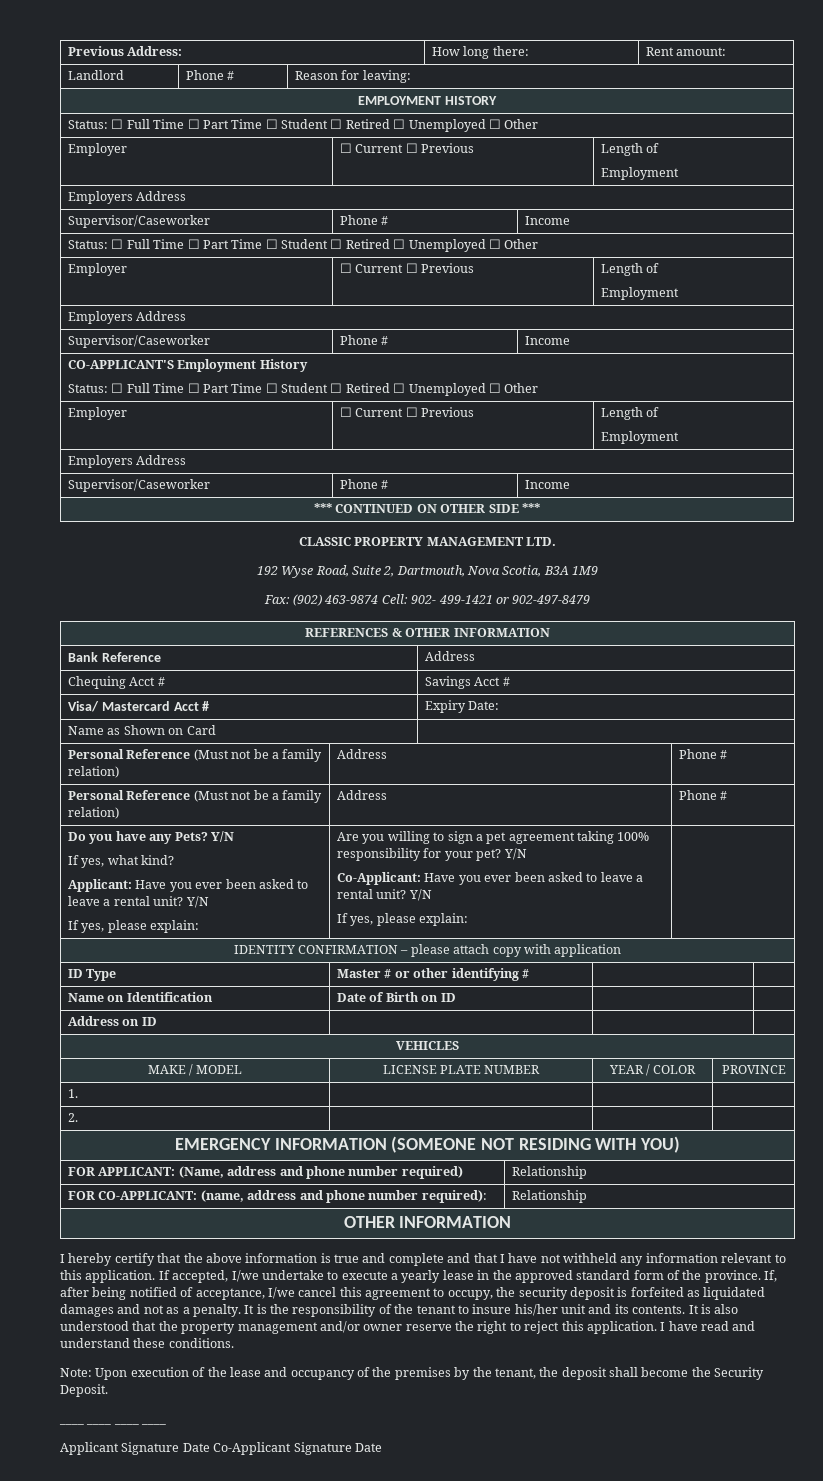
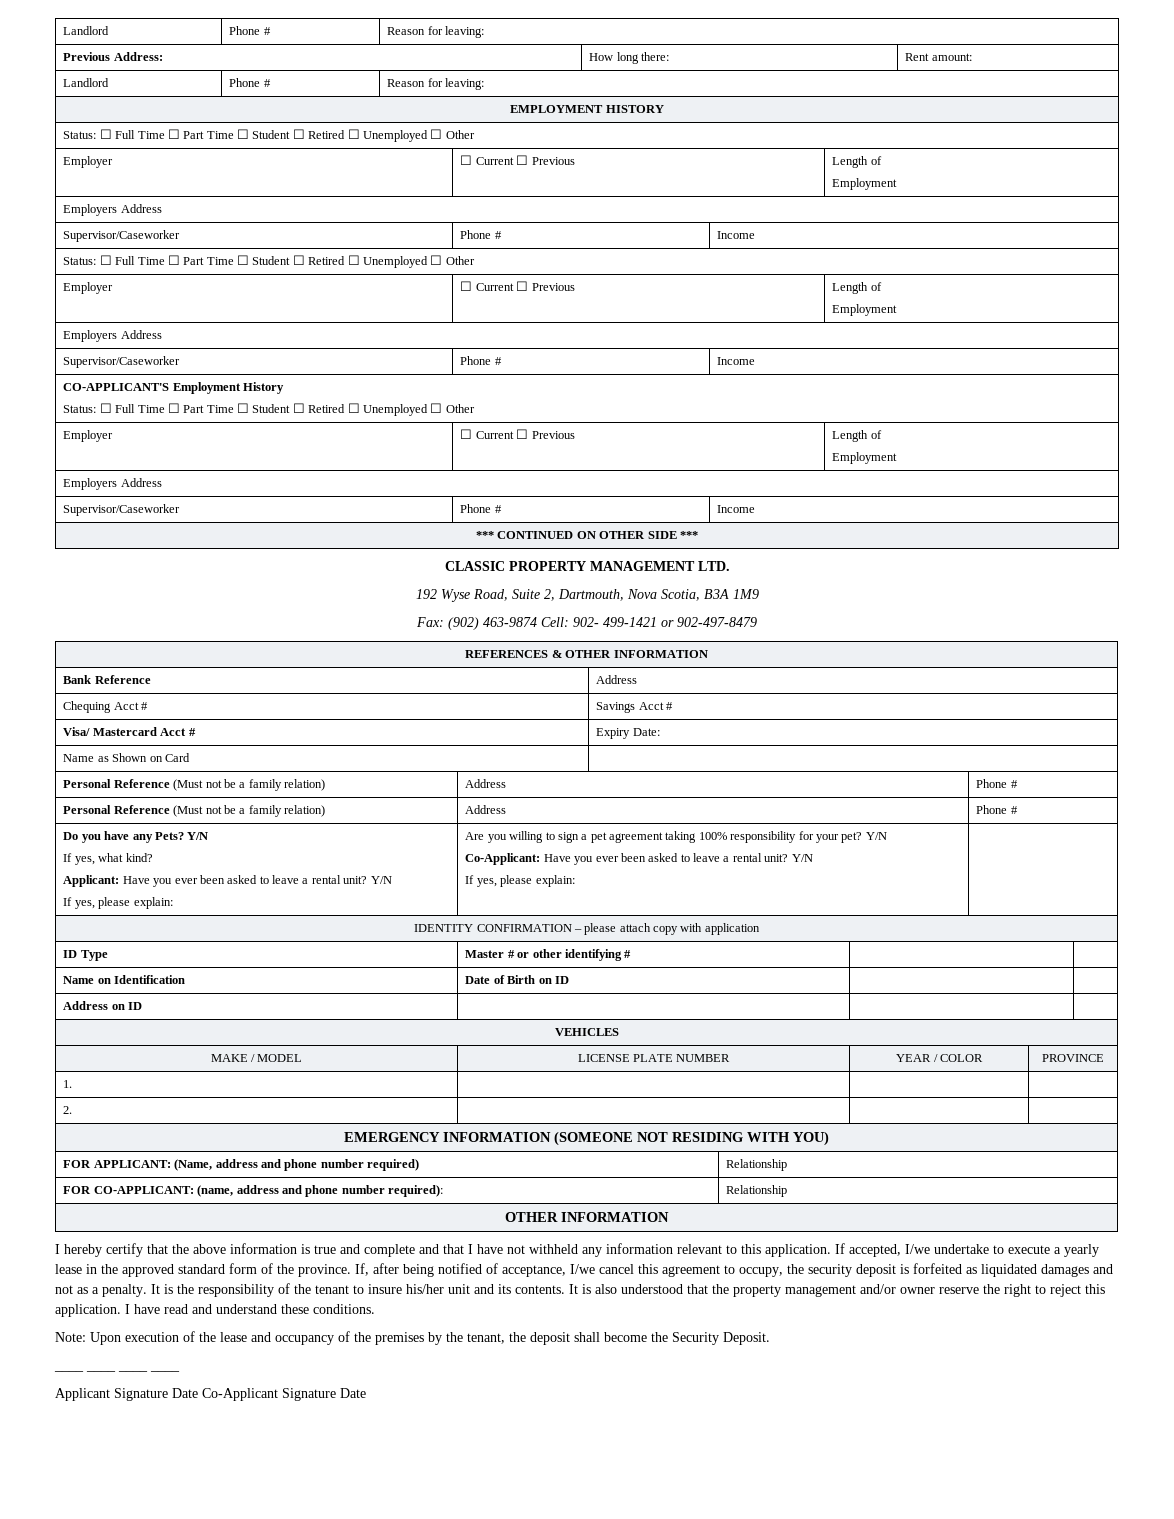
(68, 51) none -> [63,26,110,35] [229,26,271,35] [387,26,485,38] Landlord | Phone # | Reason for leaving: //

